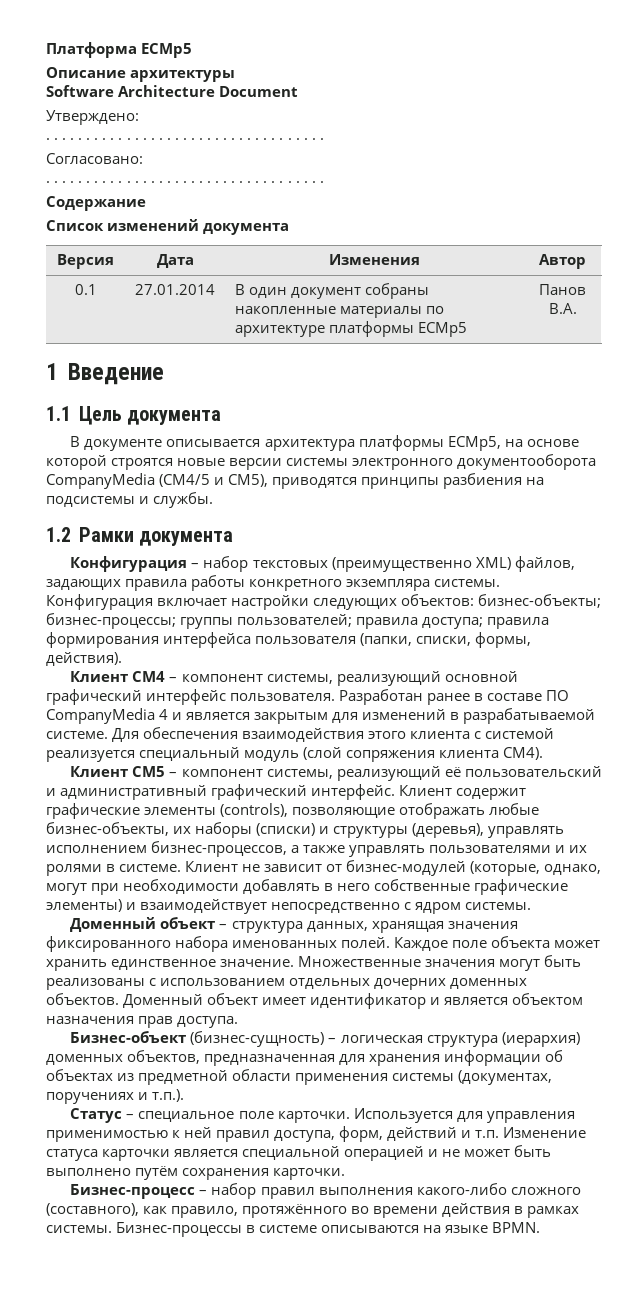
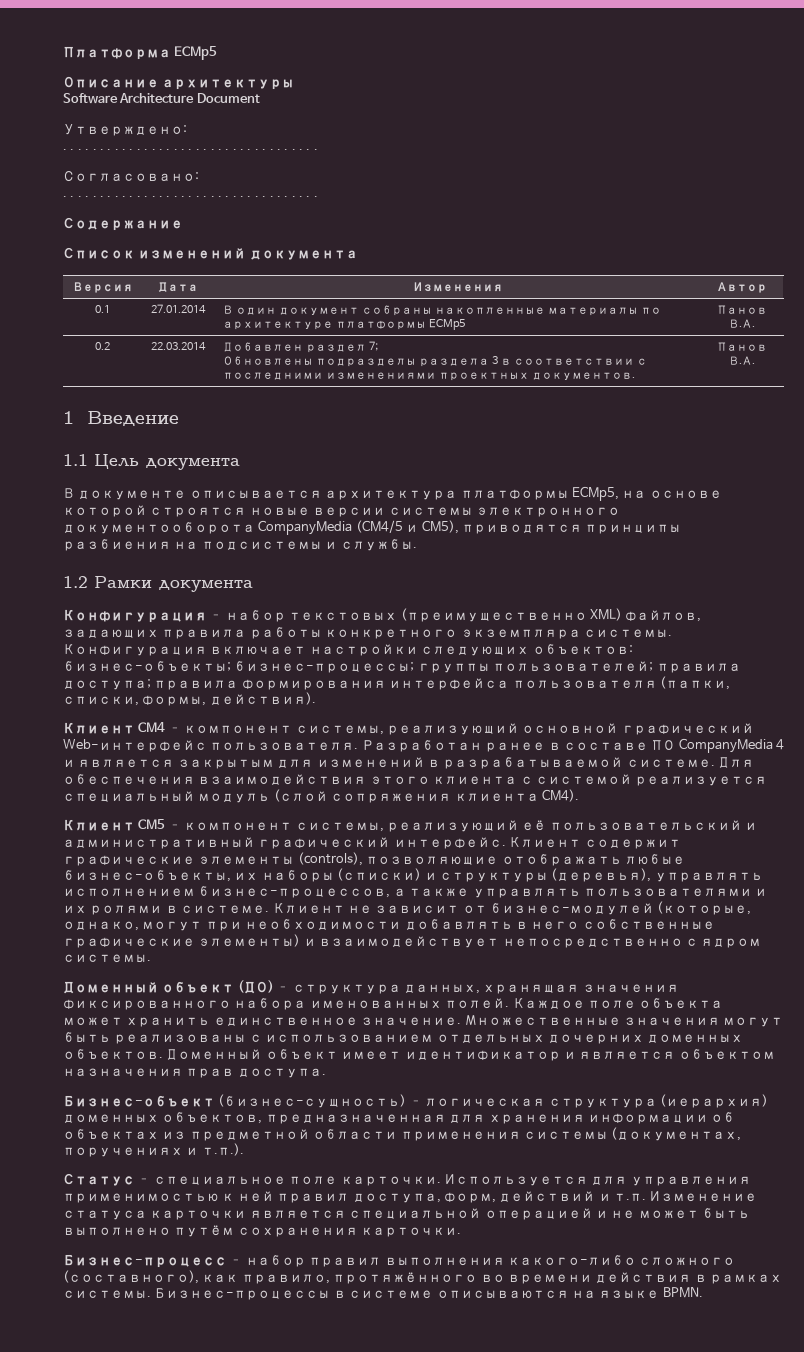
(577, 308) none -> [95,342,110,350] [151,342,206,350] [222,341,378,353] [222,356,647,367] [222,372,635,381] [717,342,767,351] [729,356,755,365] // 0.2 | 22.03.2014 | Добавлен раздел 7; // Обновлены подразделы раздела 3 в соответствии с последними изменениями проектных документов. | Панов В.А.
[146,689,227,705] интерфейс -> [63,739,207,752] Web-интерфейс
(216, 923) none -> [237,980,274,994] (ДО)

